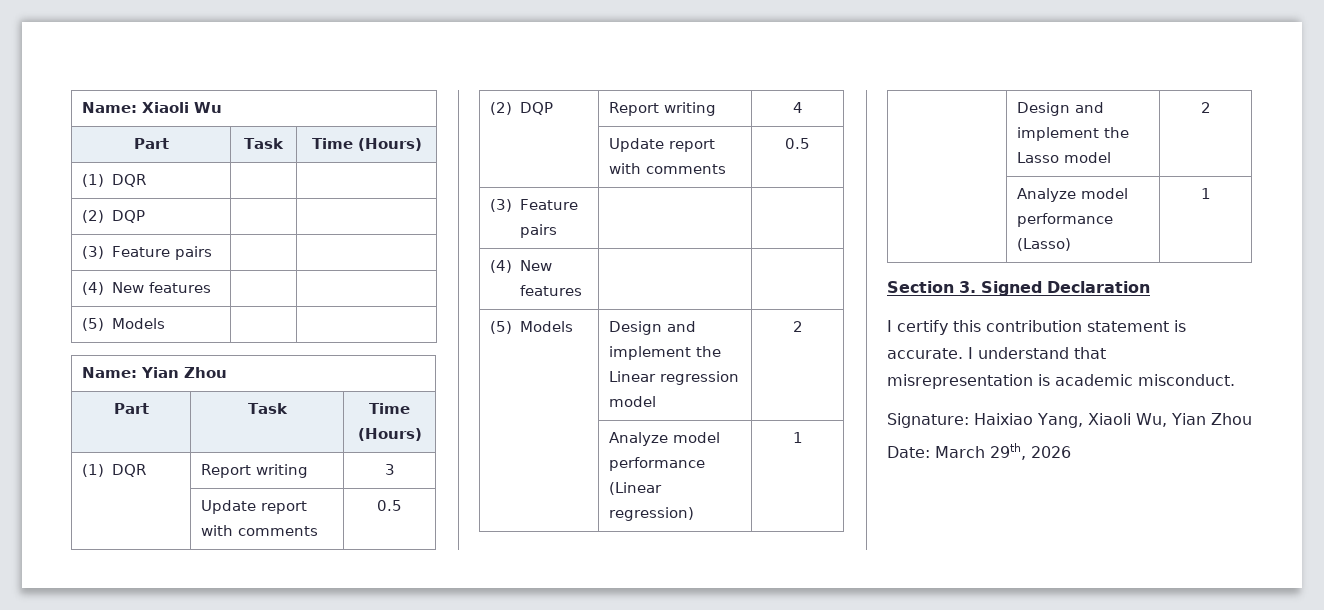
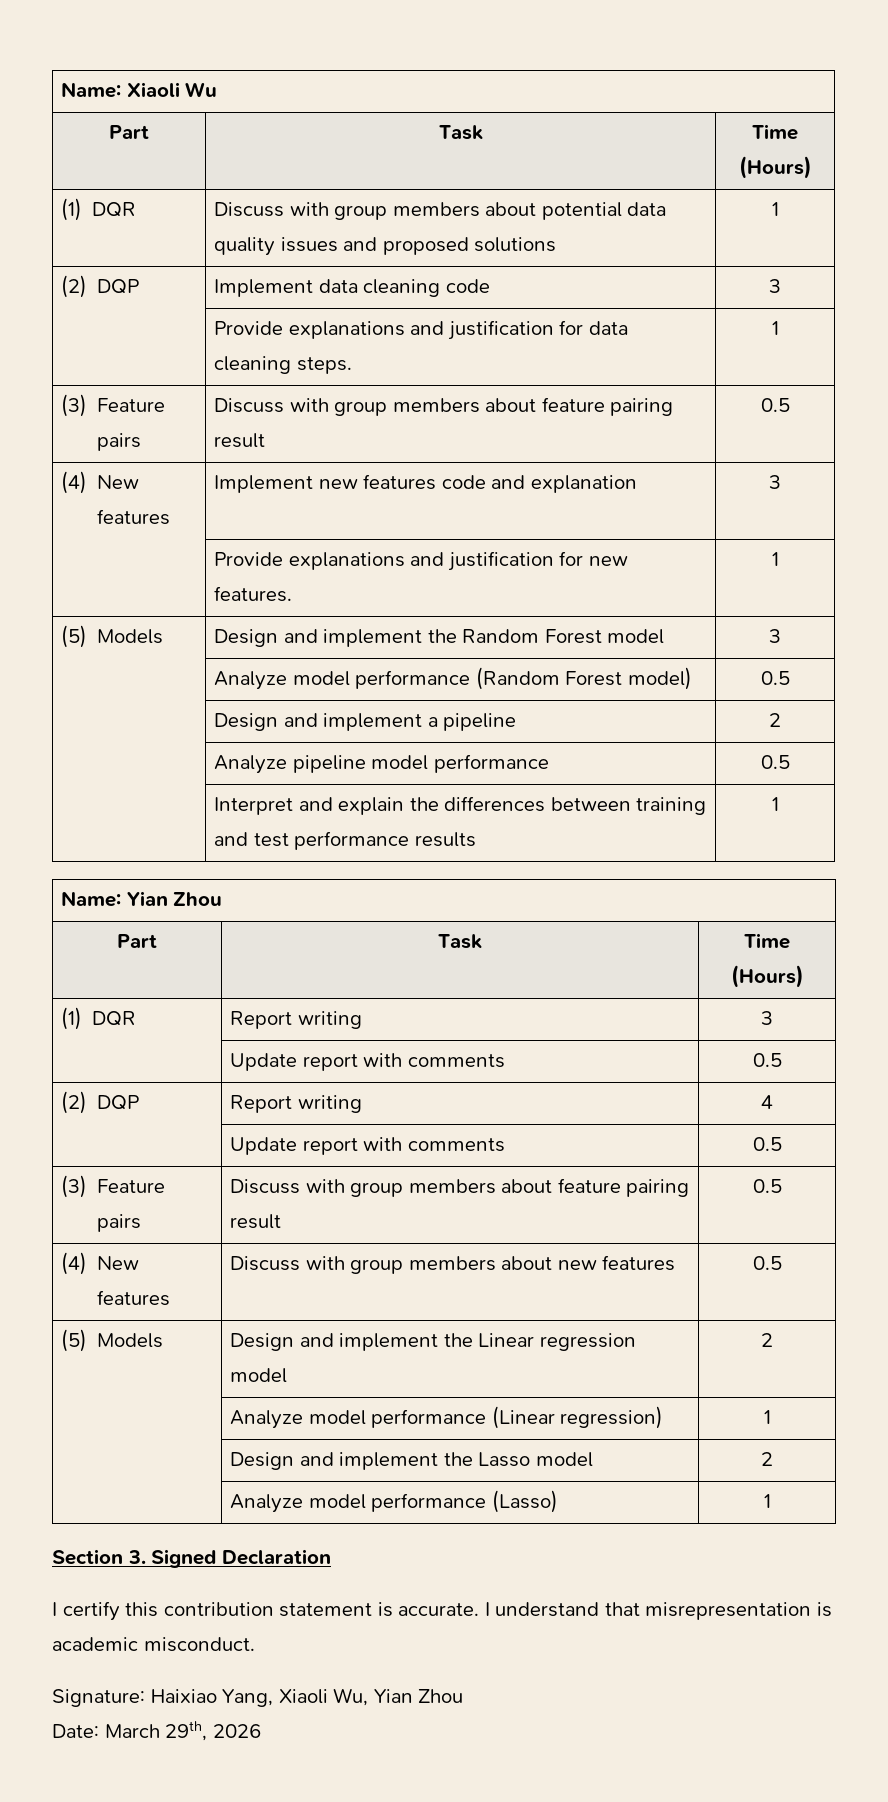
[82,210,145,223] [82,246,212,260] [82,282,211,295] [82,318,165,331] | // (2) DQP | | // (3) Feature pairs | | // (4) New features | | // (5) Models | | -> [214,202,667,220] [214,237,557,256] [771,202,779,216] [61,275,140,298] [214,279,490,297] [769,279,781,293] [214,320,628,340] [214,356,352,374] [771,321,779,335] [61,394,166,417] [97,433,142,451] [214,397,674,416] [214,433,266,448] [760,398,790,412] [61,471,140,494] [97,509,171,525] [214,474,637,493] [769,475,781,489] [214,551,628,571] [214,586,293,602] [771,552,779,566] [61,625,164,648] [214,629,665,647] [769,629,781,643] [214,667,692,690] [760,671,790,685] [214,713,517,731] [769,713,781,727] [214,754,549,774] [760,755,790,769] [214,796,707,815] [214,831,476,850] [771,797,779,811] Discuss with group members about potential data quality issues and proposed solutions | 1 // (2) DQP | Implement data cleaning code | 3 // | Provide explanations and justification for data cleaning steps. | 1 // (3) Feature pairs | Discuss with group members about feature pairing result | 0.5 // (4) New features | Implement new features code and explanation | 3 // | Provide explanations and justification for new features. | 1 // (5) Models | Design and implement the Random Forest model | 3 // | Analyze model performance (Random Forest model) | 0.5 // | Design and implement a pipeline | 2 // | Analyze pipeline model performance | 0.5 // | Interpret and explain the differences between training and test performance results | 1
[490,260,552,273] [519,285,582,296] | // (4) New features | | -> [230,1178,690,1197] [230,1214,282,1229] [752,1179,782,1193] [61,1252,140,1275] [97,1290,171,1306] [230,1255,676,1274] [752,1256,782,1270] Discuss with group members about feature pairing result | 0.5 // (4) New features | Discuss with group members about new features | 0.5

